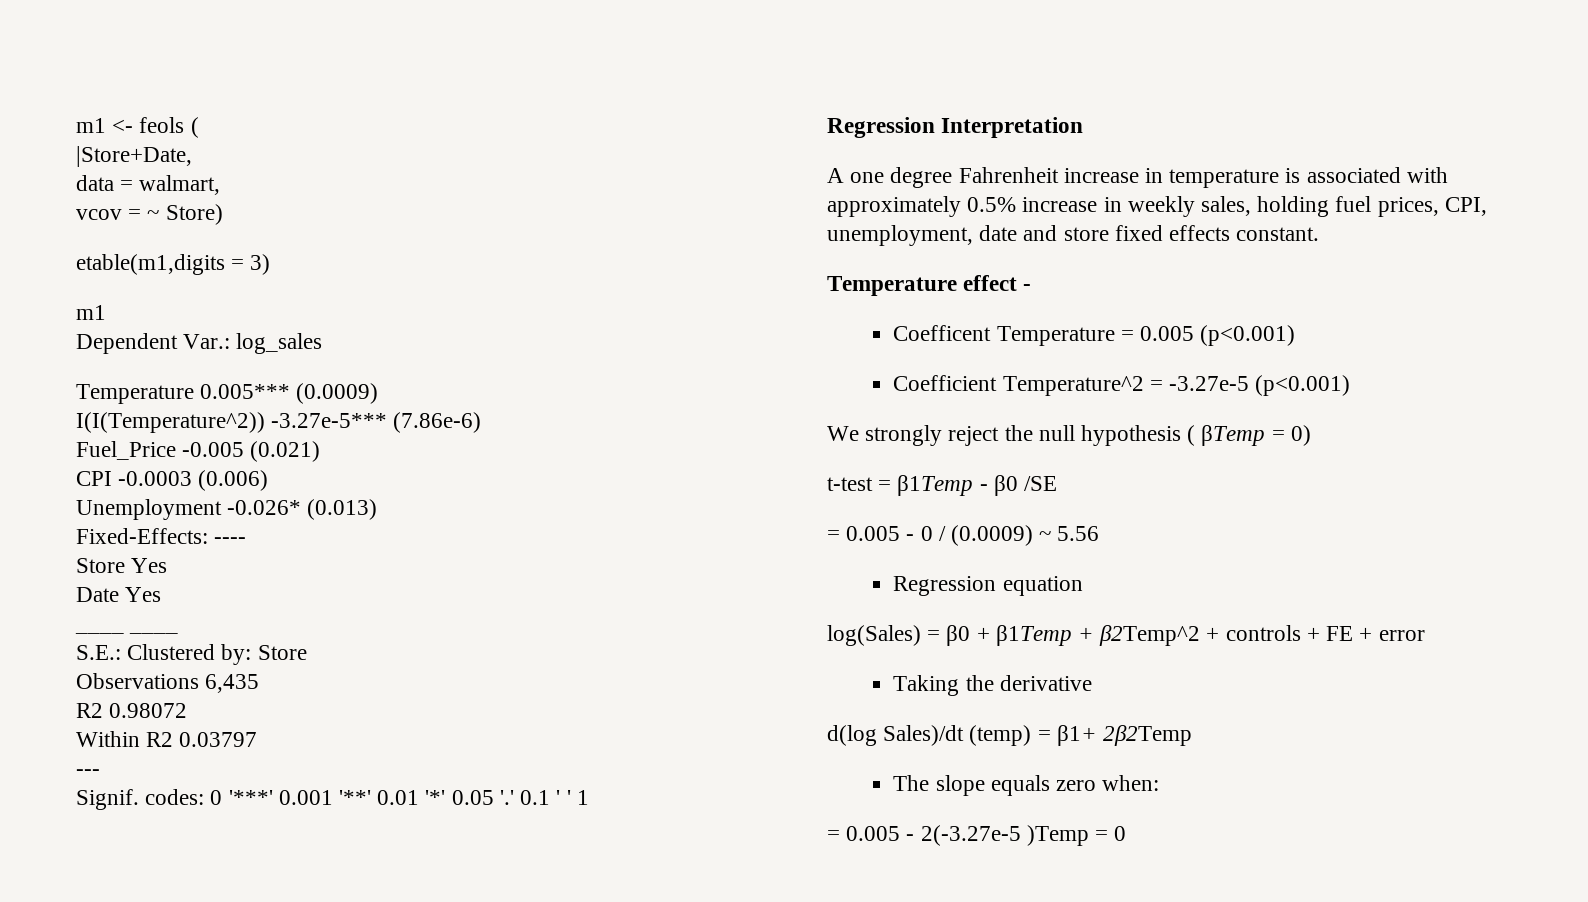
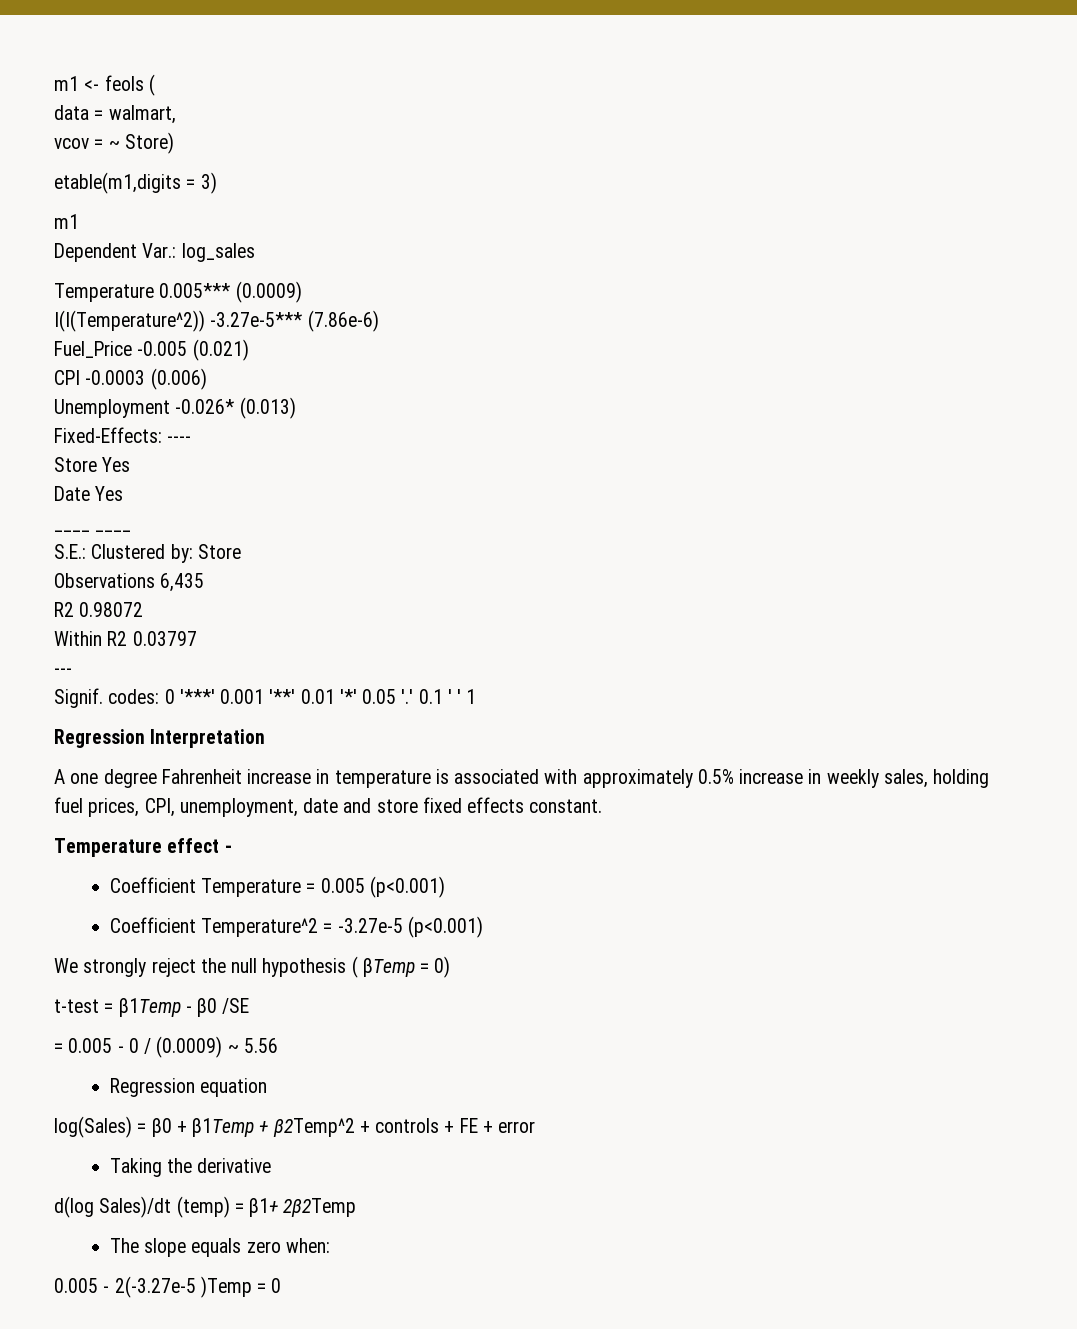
[76,146,192,167] // |Store+Date, -> (155, 85) none
[893,325,992,341] Coefficent -> [109,877,196,893] Coefficient
[827,830,840,841] = -> (330, 1245) none

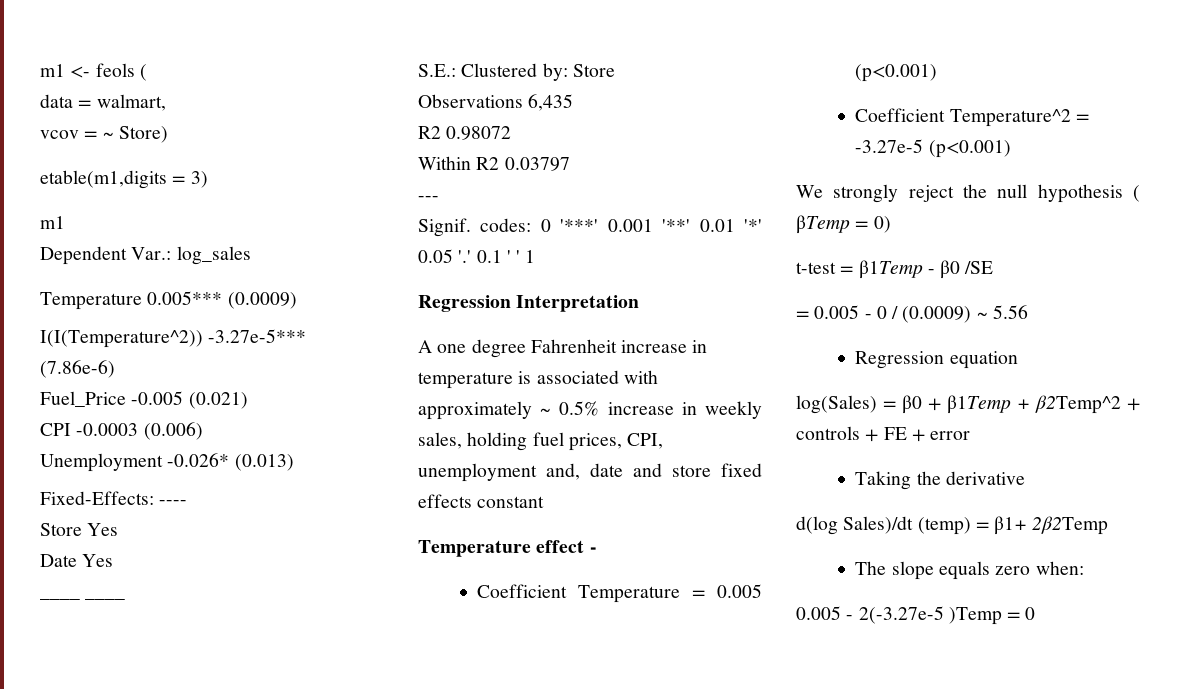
(693, 778) none -> [540,408,552,415] ~
[179,798,298,817] unemployment, -> [418,463,580,482] unemployment and,
[529,799,603,813] constant. -> [477,496,545,508] constant

